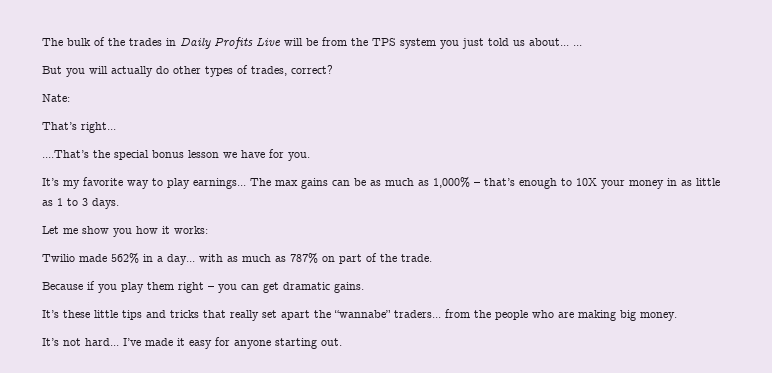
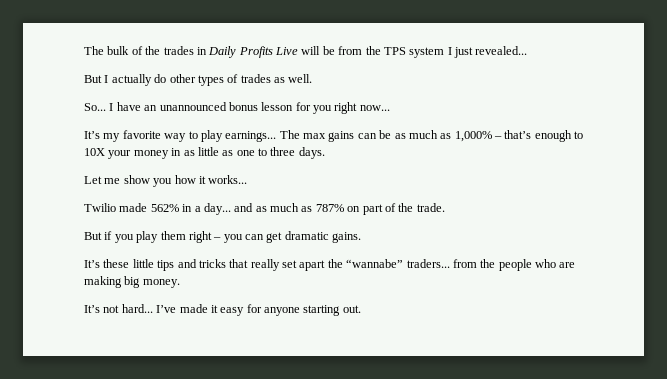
[440,38,582,49] [42,66,108,77] you just told us about... ... // But you will -> [447,46,528,58] [84,75,109,83] I just revealed... // But I
[251,65,333,76] [42,94,70,102] [42,122,116,133] [42,149,310,161] trades, correct? // Nate: // That’s right... // ....That’s the special bonus lesson we have for you. -> [240,74,313,83] [84,102,390,114] trades as well. // So... I have an unannounced bonus lesson for you right now...
[57,198,88,206] 1 to 3 -> [236,147,296,156] one to three
[174,226,208,234] works: -> [208,175,248,184] works...
[199,254,223,262] with -> [234,203,254,212] and
[42,282,83,290] Because -> [84,232,102,240] But

